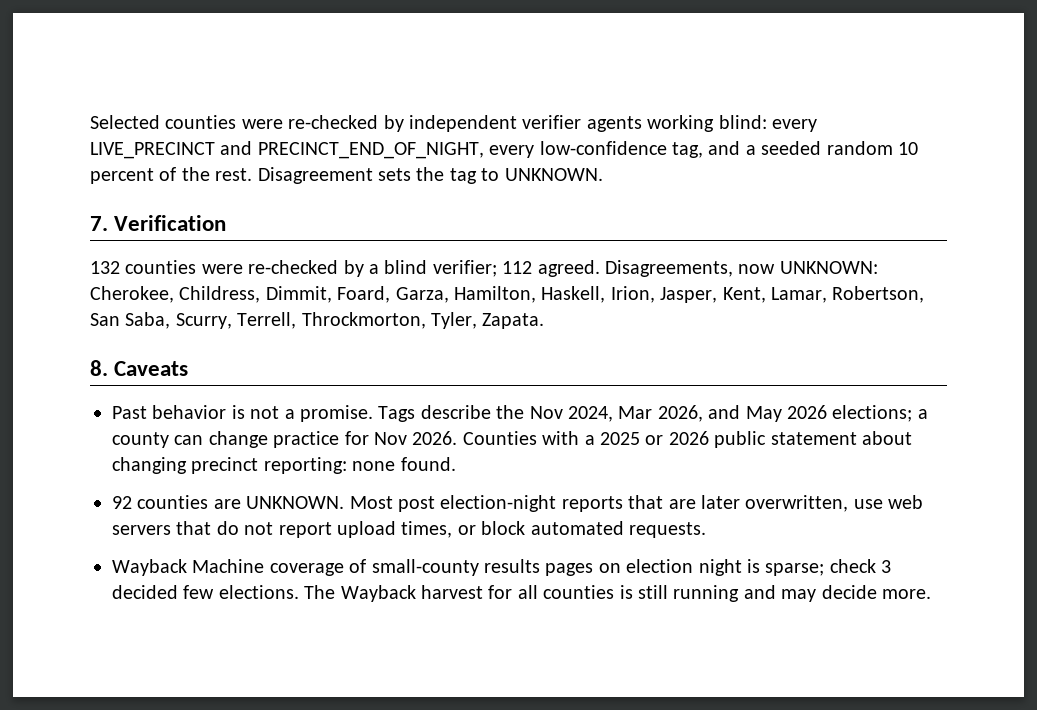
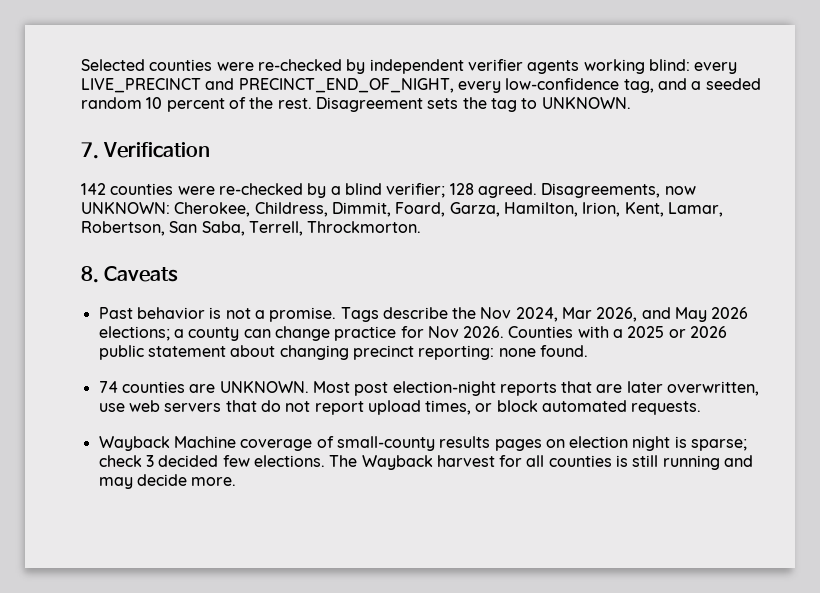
[90,261,120,274] 132 -> [81,183,106,195] 142
[502,261,533,274] 112 -> [449,183,474,195] 128
[541,286,718,303] Haskell, Irion, Jasper, -> [582,202,621,217] Irion,
[175,312,545,329] Scurry, Terrell, Throckmorton, Tyler, Zapata. -> [248,221,422,236] Terrell, Throckmorton.
[112,496,132,509] 92 -> [98,381,118,393] 74

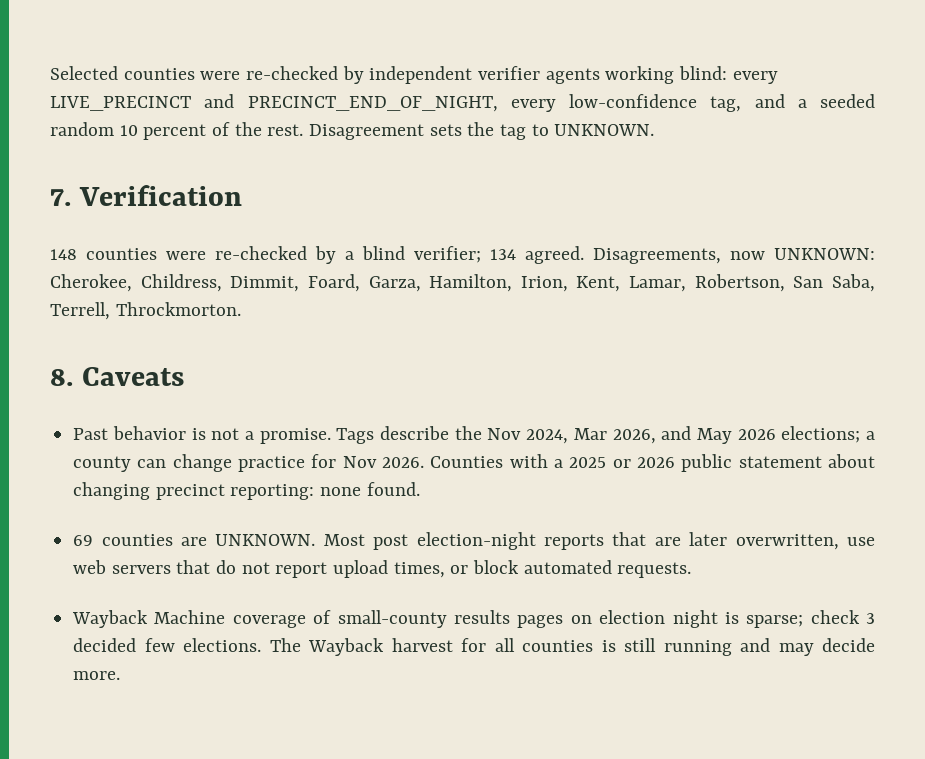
[81,183,106,195] 142 -> [50,249,77,260] 148
[449,183,474,195] 128 -> [490,249,516,260] 134
[98,381,118,393] 74 -> [73,535,94,546] 69

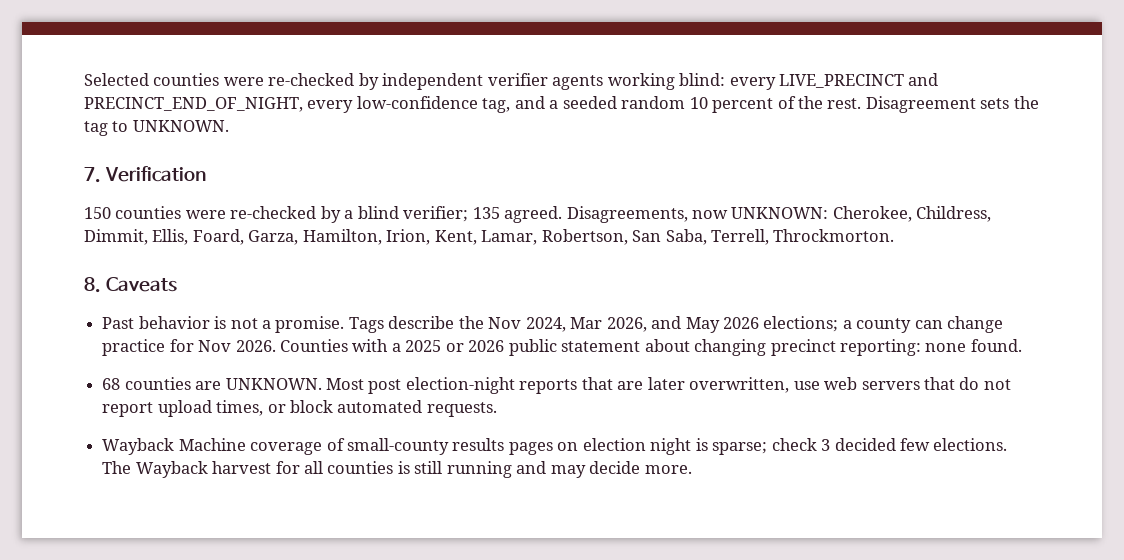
[50,249,77,260] 148 -> [84,207,111,219] 150
[490,249,516,260] 134 -> [472,207,500,219] 135
(300, 284) none -> [152,229,189,245] Ellis,
[73,535,94,546] 69 -> [102,378,121,390] 68

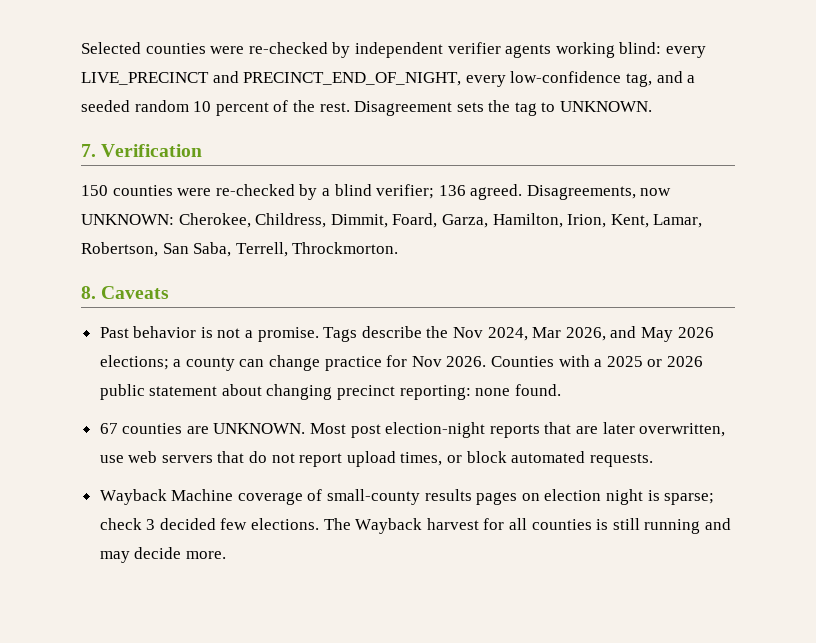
[472,207,500,219] 135 -> [438,185,466,196] 136
[152,229,189,245] Ellis, -> (388, 221) none
[102,378,121,390] 68 -> [99,423,118,434] 67

